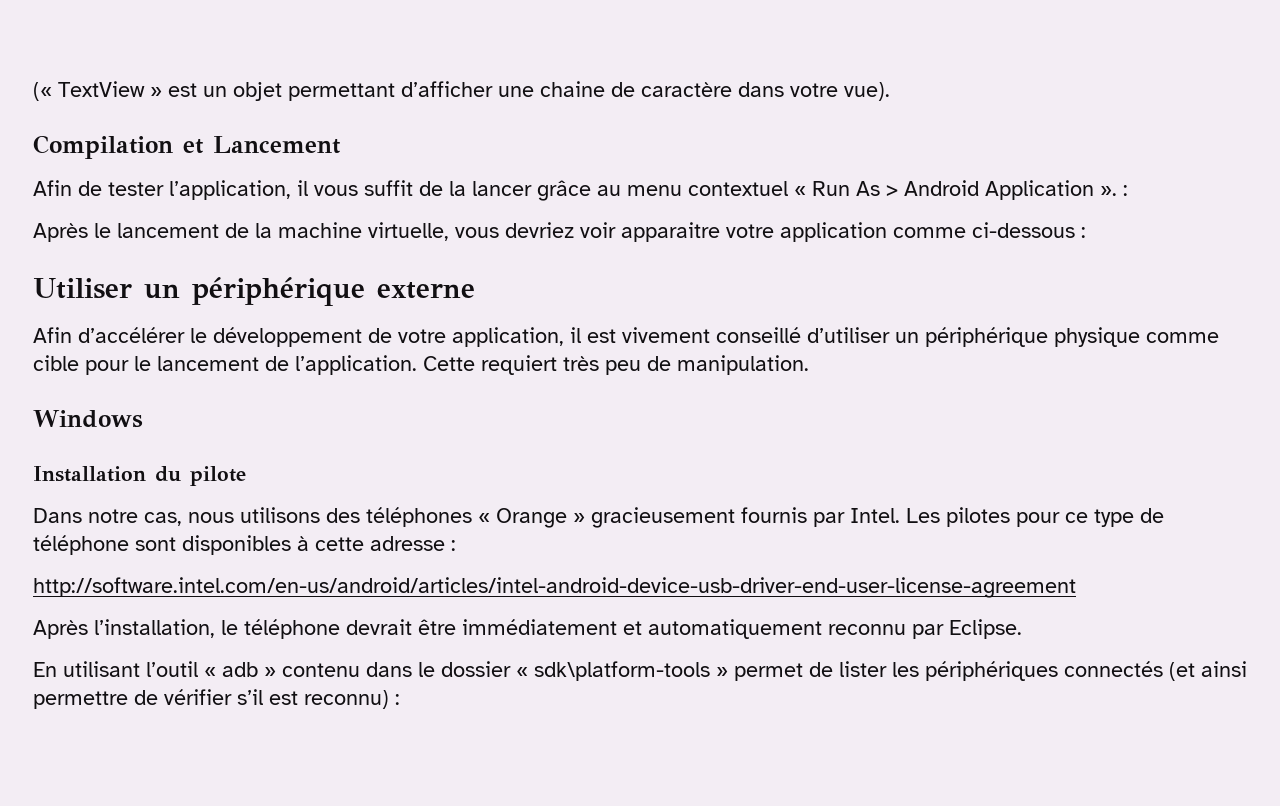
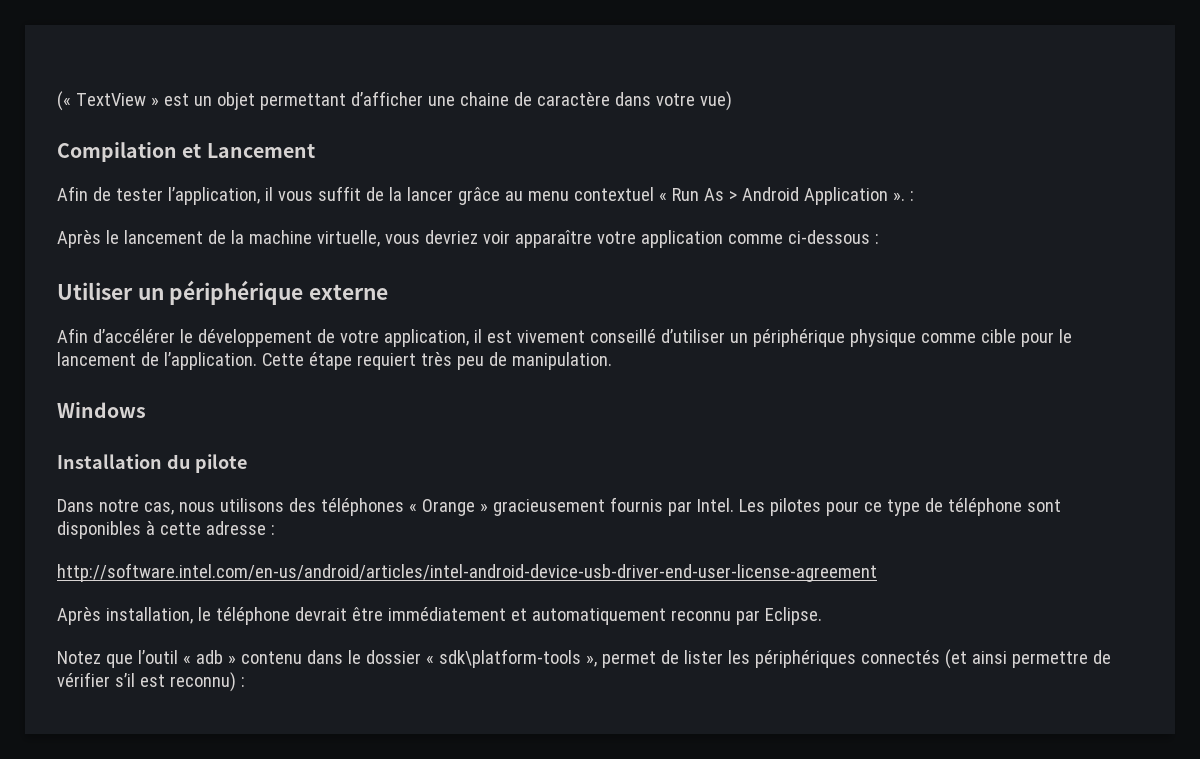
[844,82,890,101] vue). -> [699,91,732,111] vue)
[621,222,720,242] apparaitre -> [514,230,592,248] apparaître
(475, 363) none -> [308,352,352,370] étape
[94,619,215,638] l’installation, -> [105,607,193,624] installation,
[33,661,140,677] En utilisant -> [57,651,133,668] Notez que
[716,667,728,677] » -> [585,656,597,667] »,

